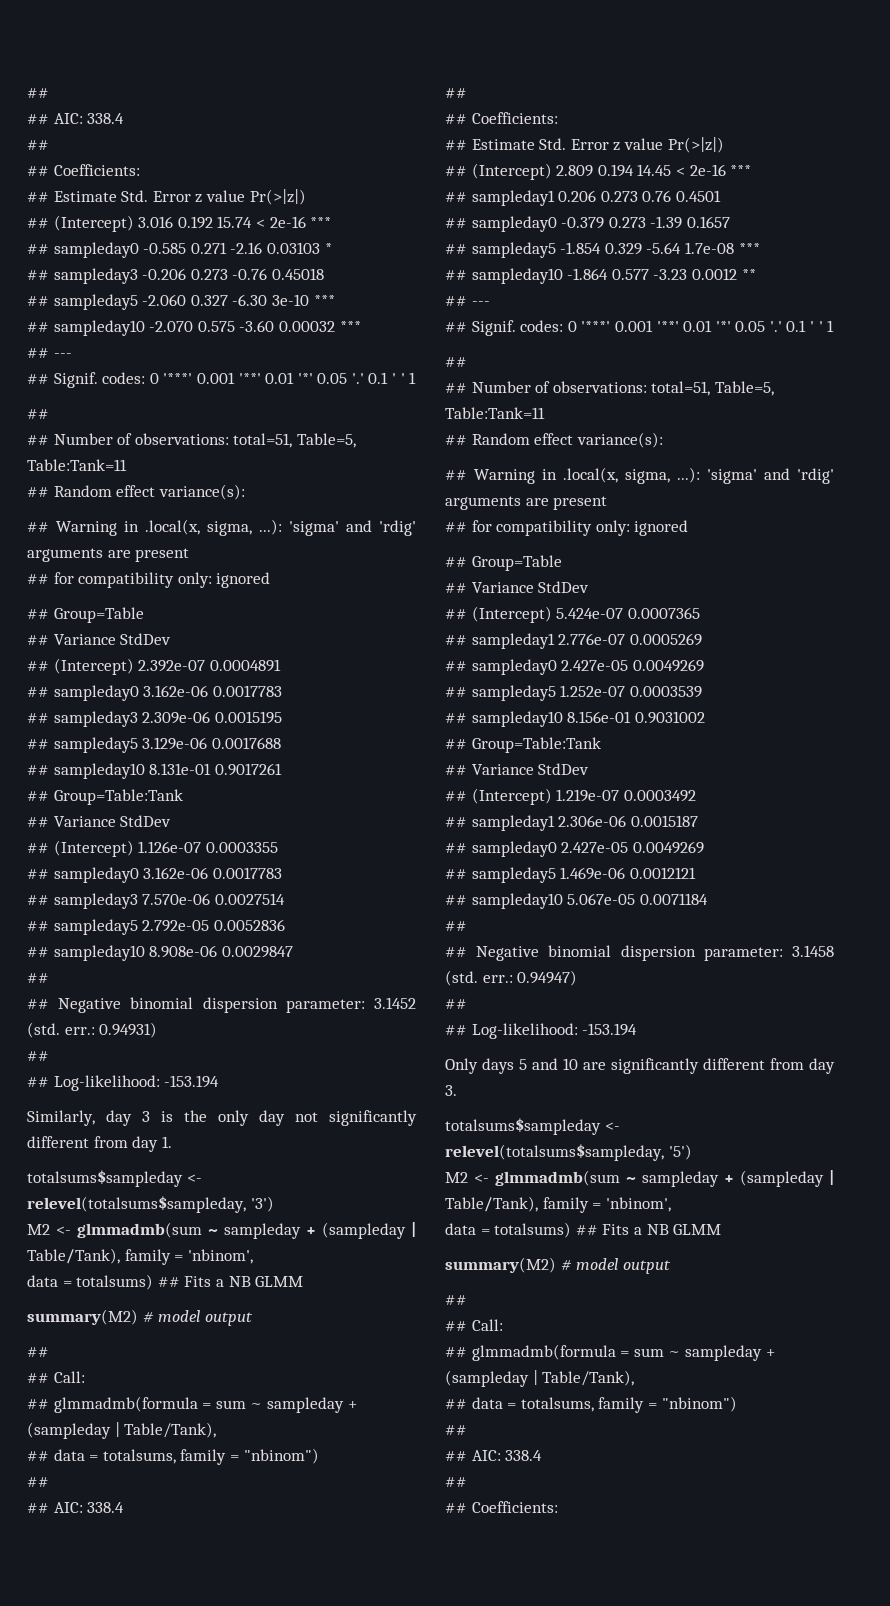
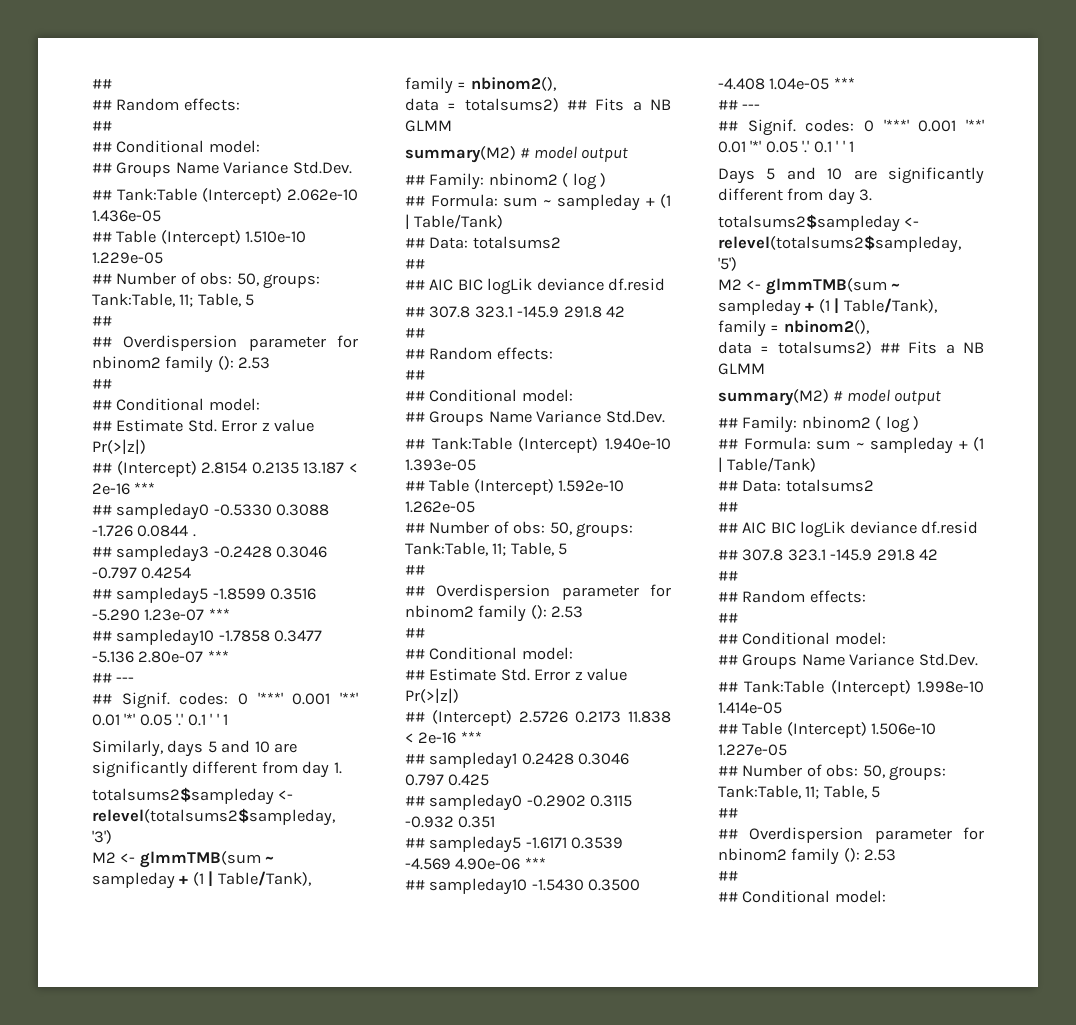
[27,88,49,98] [27,113,125,124] [27,140,49,150] [27,164,140,176] [27,189,306,205] [27,215,253,232] ## // ## AIC: 338.4 // ## // ## Coefficients: // ## Estimate Std. Error z value Pr(>|z|) // ## (Intercept) 3.016 0.192 15.74 -> [92,79,112,89] [92,98,240,111] [92,121,112,131] [92,140,260,153] [92,161,352,177] [92,188,358,204] [92,210,161,222] [92,230,307,246] [92,252,163,264] [92,272,321,289] [92,293,255,307] [92,316,112,326] [92,335,358,351] [92,356,271,373] [92,379,112,389] [92,398,260,411] [92,419,315,432] [92,439,146,455] [92,461,345,477] ## // ## Random effects: // ## // ## Conditional model: // ## Groups Name Variance Std.Dev. // ## Tank:Table (Intercept) 2.062e-10 1.436e-05 // ## Table (Intercept) 1.510e-10 1.229e-05 // ## Number of obs: 50, groups: Tank:Table, 11; Table, 5 // ## // ## Overdispersion parameter for nbinom2 family (): 2.53 // ## // ## Conditional model: // ## Estimate Std. Error z value Pr(>|z|) // ## (Intercept) 2.8154 0.2135 13.187
[143,242,332,254] [27,268,324,284] [27,294,335,310] [27,320,335,336] -0.585 0.271 -2.16 0.03103 * // ## sampleday3 -0.206 0.273 -0.76 0.45018 // ## sampleday5 -2.060 0.327 -6.30 3e-10 *** // ## sampleday10 -2.070 0.575 -3.60 0.00032 -> [213,504,330,516] [92,525,196,537] [92,545,328,562] [92,567,192,579] [92,587,317,604] [92,608,230,621] [92,629,323,646] [92,651,204,663] -0.5330 0.3088 -1.726 0.0844 . // ## sampleday3 -0.2428 0.3046 -0.797 0.4254 // ## sampleday5 -1.8599 0.3516 -5.290 1.23e-07 *** // ## sampleday10 -1.7858 0.3477 -5.136 2.80e-07
[27,409,49,419] [27,433,356,448] [27,459,127,471] [27,484,245,500] [27,519,416,536] [27,548,190,562] [27,572,271,588] [27,607,144,623] [27,633,172,645] [27,658,281,675] [27,685,282,701] [27,711,282,727] [27,737,281,753] [27,763,282,779] [27,789,183,805] [27,815,172,827] [27,840,278,857] [27,867,282,883] [27,893,285,909] [27,919,285,935] [27,945,293,961] [27,973,49,983] [27,997,416,1013] [27,1022,158,1038] [27,1051,49,1061] [27,1075,220,1091] [27,1110,318,1126] ## // ## Number of observations: total=51, Table=5, Table:Tank=11 // ## Random effect variance(s): // ## Warning in .local(x, sigma, ...): 'sigma' and 'rdig' arguments are present // ## for compatibility only: ignored // ## Group=Table // ## Variance StdDev // ## (Intercept) 2.392e-07 0.0004891 // ## sampleday0 3.162e-06 0.0017783 // ## sampleday3 2.309e-06 0.0015195 // ## sampleday5 3.129e-06 0.0017688 // ## sampleday10 8.131e-01 0.9017261 // ## Group=Table:Tank // ## Variance StdDev // ## (Intercept) 1.126e-07 0.0003355 // ## sampleday0 3.162e-06 0.0017783 // ## sampleday3 7.570e-06 0.0027514 // ## sampleday5 2.792e-05 0.0052836 // ## sampleday10 8.908e-06 0.0029847 // ## // ## Negative binomial dispersion parameter: 3.1452 (std. err.: 0.94931) // ## // ## Log-likelihood: -153.194 // Similarly, day 3 is the only day not -> [92,740,298,757] Similarly, days 5 and 10 are
[27,1170,202,1187] [27,1196,246,1213] totalsums$sampleday <- relevel(totalsums$sampleday, -> [92,787,294,805] [92,808,335,826] totalsums2$sampleday <- relevel(totalsums2$sampleday,
[77,1222,416,1239] [27,1248,253,1265] [27,1274,154,1290] glmmadmb(sum ~ sampleday + (sampleday | Table/Tank), family = 'nbinom', // data = totalsums) -> [139,851,275,868] [92,871,311,889] [405,77,556,94] [405,98,559,112] glmmTMB(sum ~ sampleday + (1 | Table/Tank), family = nbinom2(), // data = totalsums2)
[27,1371,85,1383] [27,1396,357,1413] [27,1422,217,1439] [27,1448,319,1465] [27,1477,49,1487] [27,1502,125,1513] [445,88,467,98] [445,112,558,124] [445,137,724,153] [445,163,672,180] // ## Call: // ## glmmadmb(formula = sum ~ sampleday + (sampleday | Table/Tank), // ## data = totalsums, family = "nbinom") // ## // ## AIC: 338.4 // ## // ## Coefficients: // ## Estimate Std. Error z value Pr(>|z|) // ## (Intercept) 2.809 0.194 14.45 -> [429,173,607,190] [405,194,671,211] [405,214,504,230] [405,236,561,249] [405,259,425,269] [405,278,666,295] [405,306,626,318] [405,328,425,338] [405,347,553,360] [405,370,425,380] [405,389,573,402] [405,410,665,426] [405,437,671,453] [405,459,476,471] [405,479,625,495] [405,501,475,513] [405,521,634,538] [405,542,568,556] [405,565,425,575] [405,584,671,600] [405,605,584,622] [405,628,425,638] [405,647,573,660] [405,668,628,681] [405,688,459,704] [405,710,671,726] Family: nbinom2 ( log ) // ## Formula: sum ~ sampleday + (1 | Table/Tank) // ## Data: totalsums2 // ## // ## AIC BIC logLik deviance df.resid // ## 307.8 323.1 -145.9 291.8 42 // ## // ## Random effects: // ## // ## Conditional model: // ## Groups Name Variance Std.Dev. // ## Tank:Table (Intercept) 1.940e-10 1.393e-05 // ## Table (Intercept) 1.592e-10 1.262e-05 // ## Number of obs: 50, groups: Tank:Table, 11; Table, 5 // ## // ## Overdispersion parameter for nbinom2 family (): 2.53 // ## // ## Conditional model: // ## Estimate Std. Error z value Pr(>|z|) // ## (Intercept) 2.5726 0.2173 11.838
[558,190,721,202] [445,216,730,232] [445,242,760,258] [445,268,756,284] 0.206 0.273 0.76 0.4501 // ## sampleday0 -0.379 0.273 -1.39 0.1657 // ## sampleday5 -1.854 0.329 -5.64 1.7e-08 *** // ## sampleday10 -1.864 0.577 -3.23 0.0012 ** -> [521,753,630,765] [405,774,490,786] [405,794,633,811] [405,816,496,828] [405,836,624,853] [405,857,546,870] [405,878,641,895] [718,77,855,90] 0.2428 0.3046 0.797 0.425 // ## sampleday0 -0.2902 0.3115 -0.932 0.351 // ## sampleday5 -1.6171 0.3539 -4.569 4.90e-06 *** // ## sampleday10 -1.5430 0.3500 -4.408 1.04e-05 ***
[445,357,467,367] [445,381,774,396] [445,407,545,419] [445,432,663,448] [445,467,834,484] [445,496,608,510] [445,520,689,536] [445,555,562,571] [445,581,590,593] [445,606,700,623] [445,633,702,649] [445,659,704,675] [445,685,702,701] [445,711,705,727] [445,737,601,753] [445,763,590,775] [445,788,696,805] [445,815,698,831] [445,841,704,857] [445,867,696,883] [445,893,708,909] [445,921,467,931] [445,945,834,961] [445,970,578,986] [445,999,467,1009] [445,1023,638,1039] [445,1058,514,1074] ## // ## Number of observations: total=51, Table=5, Table:Tank=11 // ## Random effect variance(s): // ## Warning in .local(x, sigma, ...): 'sigma' and 'rdig' arguments are present // ## for compatibility only: ignored // ## Group=Table // ## Variance StdDev // ## (Intercept) 5.424e-07 0.0007365 // ## sampleday1 2.776e-07 0.0005269 // ## sampleday0 2.427e-05 0.0049269 // ## sampleday5 1.252e-07 0.0003539 // ## sampleday10 8.156e-01 0.9031002 // ## Group=Table:Tank // ## Variance StdDev // ## (Intercept) 1.219e-07 0.0003492 // ## sampleday1 2.306e-06 0.0015187 // ## sampleday0 2.427e-05 0.0049269 // ## sampleday5 1.469e-06 0.0012121 // ## sampleday10 5.067e-05 0.0071184 // ## // ## Negative binomial dispersion parameter: 3.1458 (std. err.: 0.94947) // ## // ## Log-likelihood: -153.194 // Only days -> [718,168,755,184] Days
[445,1118,620,1135] [445,1144,664,1161] totalsums$sampleday <- relevel(totalsums$sampleday, -> [718,214,920,232] [718,235,961,253] totalsums2$sampleday <- relevel(totalsums2$sampleday,
[495,1170,834,1187] [445,1196,671,1213] [445,1222,572,1238] glmmadmb(sum ~ sampleday + (sampleday | Table/Tank), family = 'nbinom', // data = totalsums) -> [765,278,901,295] [718,298,937,316] [718,320,869,337] [718,341,872,355] glmmTMB(sum ~ sampleday + (1 | Table/Tank), family = nbinom2(), // data = totalsums2)
[445,1319,503,1331] [445,1344,775,1361] [445,1370,635,1387] [445,1396,737,1413] [445,1425,467,1435] [445,1450,543,1461] [445,1477,467,1487] [445,1501,558,1513] // ## Call: // ## glmmadmb(formula = sum ~ sampleday + (sampleday | Table/Tank), // ## data = totalsums, family = "nbinom") // ## // ## AIC: 338.4 // ## // ## Coefficients: -> [742,416,920,433] [718,437,984,454] [718,457,817,473] [718,479,874,492] [718,502,738,512] [718,521,979,538] [718,549,939,561] [718,571,738,581] [718,590,866,603] [718,613,738,623] [718,632,886,645] [718,653,978,669] [718,680,984,696] [718,702,782,714] [718,722,937,738] [718,744,787,756] [718,764,947,781] [718,785,881,799] [718,808,738,818] [718,827,984,843] [718,848,897,865] [718,871,738,881] [718,890,886,903] Family: nbinom2 ( log ) // ## Formula: sum ~ sampleday + (1 | Table/Tank) // ## Data: totalsums2 // ## // ## AIC BIC logLik deviance df.resid // ## 307.8 323.1 -145.9 291.8 42 // ## // ## Random effects: // ## // ## Conditional model: // ## Groups Name Variance Std.Dev. // ## Tank:Table (Intercept) 1.998e-10 1.414e-05 // ## Table (Intercept) 1.506e-10 1.227e-05 // ## Number of obs: 50, groups: Tank:Table, 11; Table, 5 // ## // ## Overdispersion parameter for nbinom2 family (): 2.53 // ## // ## Conditional model:

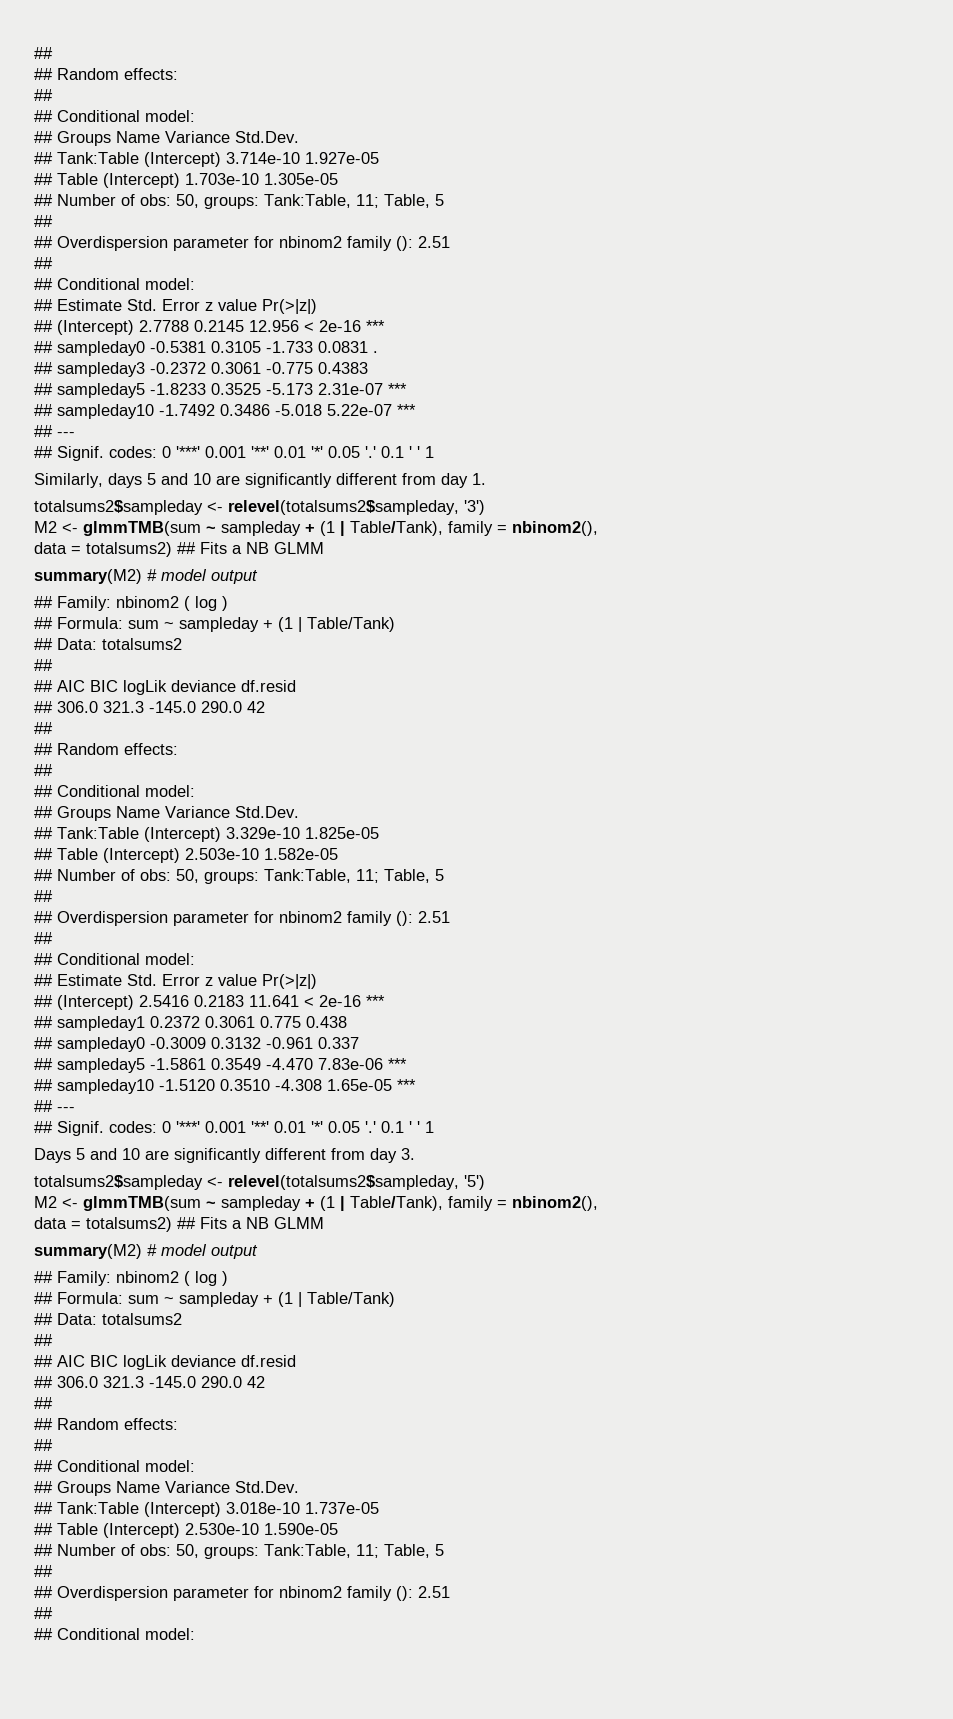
[287,189,358,201] [92,210,161,222] [92,230,307,246] [92,252,163,264] 2.062e-10 1.436e-05 // ## Table (Intercept) 1.510e-10 1.229e-05 -> [226,152,379,164] [34,173,338,188] 3.714e-10 1.927e-05 // ## Table (Intercept) 1.703e-10 1.305e-05
[238,357,271,369] 2.53 -> [418,236,450,248] 2.51
[201,462,345,474] 2.8154 0.2135 13.187 -> [139,320,299,332] 2.7788 0.2145 12.956
[213,504,330,516] [92,525,189,537] -0.5330 0.3088 -1.726 0.0844 -> [150,341,368,353] -0.5381 0.3105 -1.733 0.0831
[213,546,328,558] [92,567,192,579] [92,587,317,604] [92,608,230,621] [92,629,323,646] [92,651,204,663] -0.2428 0.3046 -0.797 0.4254 // ## sampleday5 -1.8599 0.3516 -5.290 1.23e-07 *** // ## sampleday10 -1.7858 0.3477 -5.136 2.80e-07 -> [150,362,368,374] [34,383,407,398] [34,404,392,419] -0.2372 0.3061 -0.775 0.4383 // ## sampleday5 -1.8233 0.3525 -5.173 2.31e-07 *** // ## sampleday10 -1.7492 0.3486 -5.018 5.22e-07
[429,306,602,318] 307.8 323.1 -145.9 291.8 -> [57,701,242,713] 306.0 321.3 -145.0 290.0
[605,438,671,450] [405,459,476,471] [405,479,625,495] [405,501,475,513] 1.940e-10 1.393e-05 // ## Table (Intercept) 1.592e-10 1.262e-05 -> [226,827,379,839] [34,848,338,863] 3.329e-10 1.825e-05 // ## Table (Intercept) 2.503e-10 1.582e-05
[551,606,584,618] 2.53 -> [418,911,450,923] 2.51
[519,711,671,723] 2.5726 0.2173 11.838 -> [139,995,299,1007] 2.5416 0.2183 11.641
[521,753,630,765] [405,774,490,786] [405,794,633,811] [405,816,496,828] [405,836,624,853] [405,857,546,870] [405,878,641,895] [718,78,830,90] 0.2428 0.3046 0.797 0.425 // ## sampleday0 -0.2902 0.3115 -0.932 0.351 // ## sampleday5 -1.6171 0.3539 -4.569 4.90e-06 *** // ## sampleday10 -1.5430 0.3500 -4.408 1.04e-05 -> [150,1016,347,1028] [34,1037,359,1052] [34,1058,407,1073] [34,1079,392,1094] 0.2372 0.3061 0.775 0.438 // ## sampleday0 -0.3009 0.3132 -0.961 0.337 // ## sampleday5 -1.5861 0.3549 -4.470 7.83e-06 *** // ## sampleday10 -1.5120 0.3510 -4.308 1.65e-05
[742,549,915,561] 307.8 323.1 -145.9 291.8 -> [57,1376,242,1388] 306.0 321.3 -145.0 290.0
[917,681,984,693] [718,702,782,714] [718,722,937,738] [718,744,787,756] 1.998e-10 1.414e-05 // ## Table (Intercept) 1.506e-10 1.227e-05 -> [226,1502,379,1514] [34,1523,338,1538] 3.018e-10 1.737e-05 // ## Table (Intercept) 2.530e-10 1.590e-05
[864,849,897,861] 2.53 -> [418,1586,450,1598] 2.51

